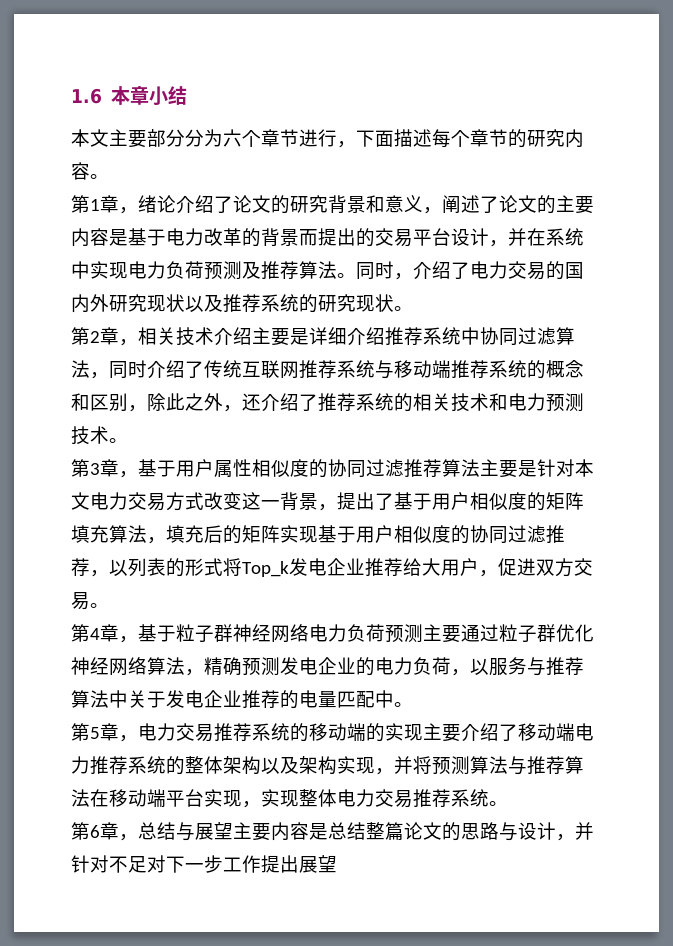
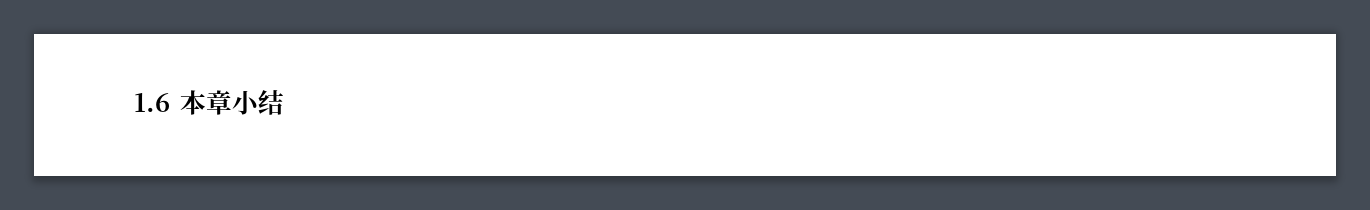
[71,129,584,148] [71,162,109,180] [71,195,594,214] [71,228,584,247] [71,261,584,280] [71,294,413,313] [71,327,575,346] [71,360,584,379] [71,393,584,412] [71,426,128,445] [71,459,594,478] [71,492,584,511] [71,525,565,544] [71,558,593,577] [71,592,109,610] [71,624,594,643] [71,657,584,676] [71,690,413,709] [71,723,594,742] [71,756,584,775] [71,789,508,808] [71,822,594,841] [71,855,337,873] // 本文主要部分分为六个章节进行，下面描述每个章节的研究内容。 // 第1章，绪论介绍了论文的研究背景和意义，阐述了论文的主要内容是基于电力改革的背景而提出的交易平台设计，并在系统中实现电力负荷预测及推荐算法。同时，介绍了电力交易的国内外研究现状以及推荐系统的研究现状。 // 第2章，相关技术介绍主要是详细介绍推荐系统中协同过滤算法，同时介绍了传统互联网推荐系统与移动端推荐系统的概念和区别，除此之外，还介绍了推荐系统的相关技术和电力预测技术。 // 第3章，基于用户属性相似度的协同过滤推荐算法主要是针对本文电力交易方式改变这一背景，提出了基于用户相似度的矩阵填充算法，填充后的矩阵实现基于用户相似度的协同过滤推荐，以列表的形式将Top_k发电企业推荐给大用户，促进双方交易。 // 第4章，基于粒子群神经网络电力负荷预测主要通过粒子群优化神经网络算法，精确预测发电企业的电力负荷，以服务与推荐算法中关于发电企业推荐的电量匹配中。 // 第5章，电力交易推荐系统的移动端的实现主要介绍了移动端电力推荐系统的整体架构以及架构实现，并将预测算法与推荐算法在移动端平台实现，实现整体电力交易推荐系统。 // 第6章，总结与展望主要内容是总结整篇论文的思路与设计，并针对不足对下一步工作提出展望 -> (284, 102) none

